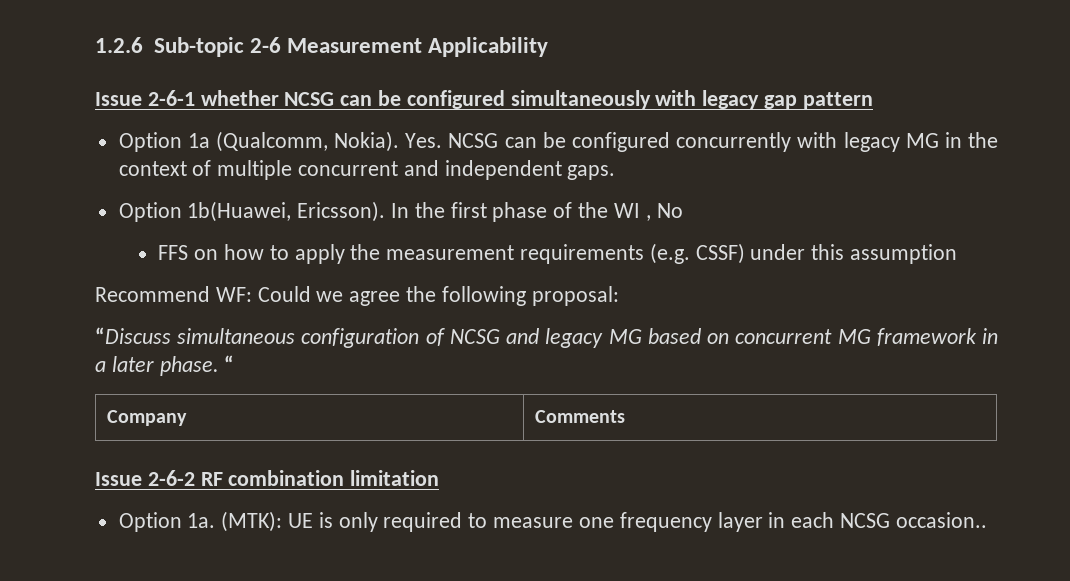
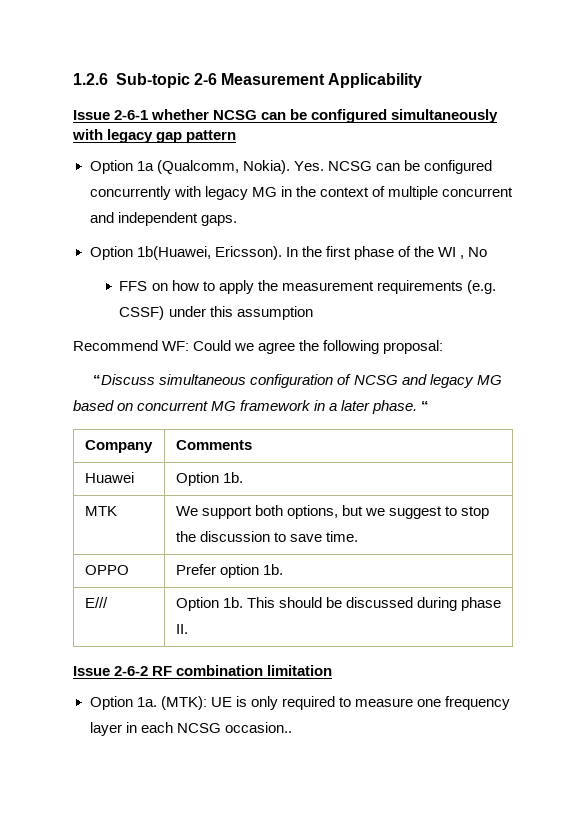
(625, 416) none -> [84,472,134,483] [175,472,243,486] [84,506,117,516] [175,505,489,519] [175,531,358,542] [84,565,129,575] [175,564,283,578] [84,597,108,608] [175,597,501,611] [175,624,188,634] // Huawei | Option 1b. // MTK | We support both options, but we suggest to stop the discussion to save time. // OPPO | Prefer option 1b. // E/// | Option 1b. This should be discussed during phase II.

